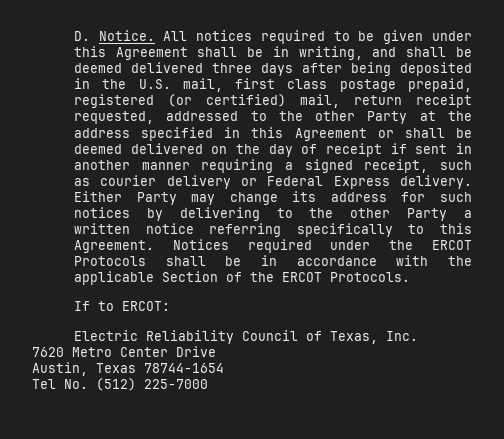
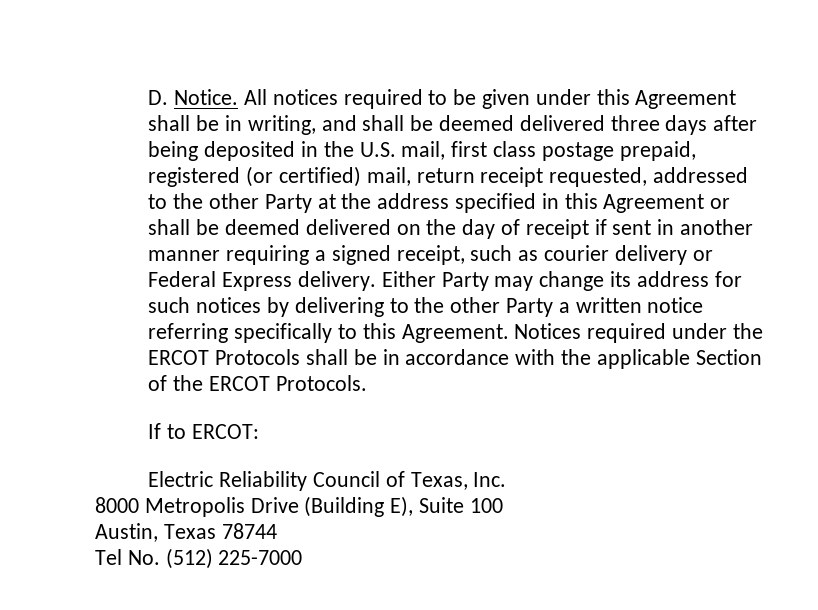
[32,346,216,357] 7620 Metro Center Drive -> [95,496,503,517] 8000 Metropolis Drive (Building E), Suite 100
[144,363,224,373] 78744-1654 -> [221,523,277,539] 78744

